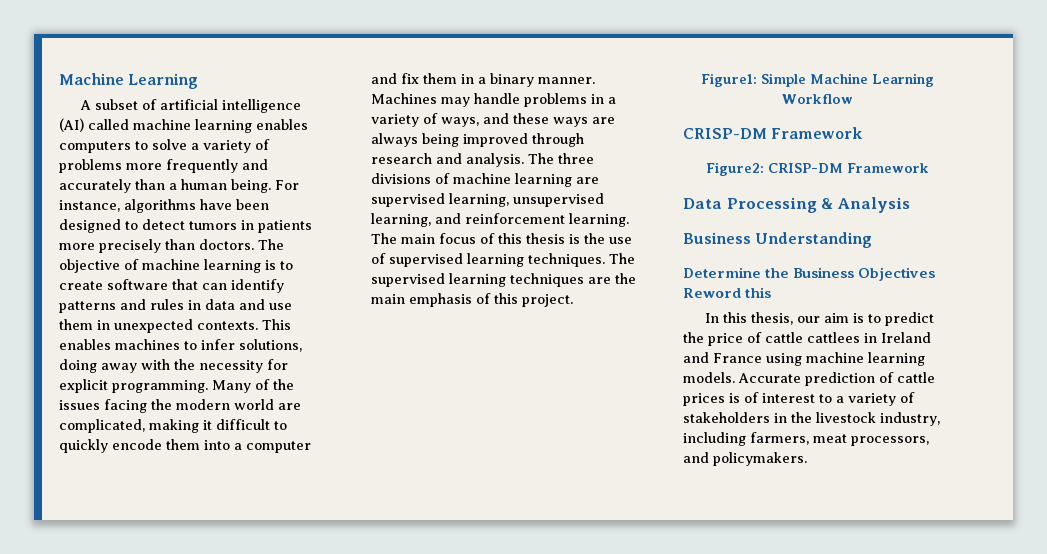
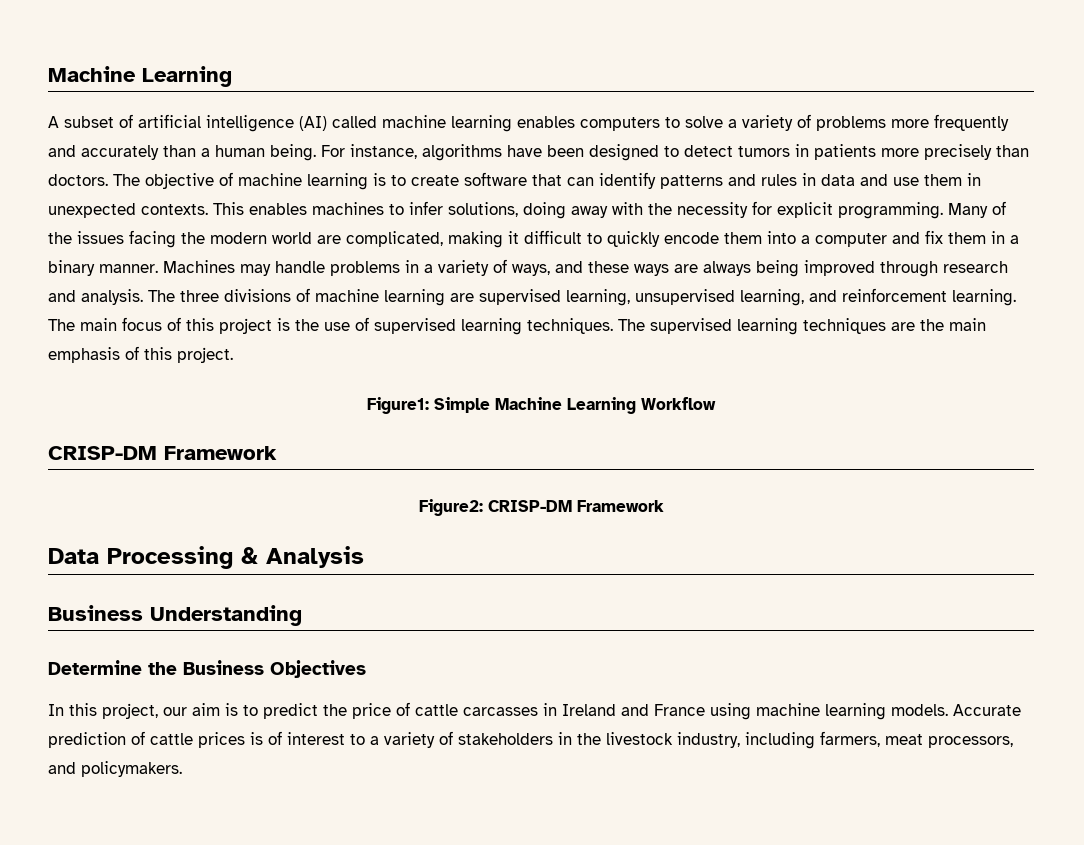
[526,233,565,244] thesis -> [219,318,272,334] project
[683,287,772,298] Reword this -> (366, 669) none
[751,312,794,325] thesis, -> [102,703,158,719] project,
[807,332,860,343] cattlees -> [463,707,538,716] carcasses

